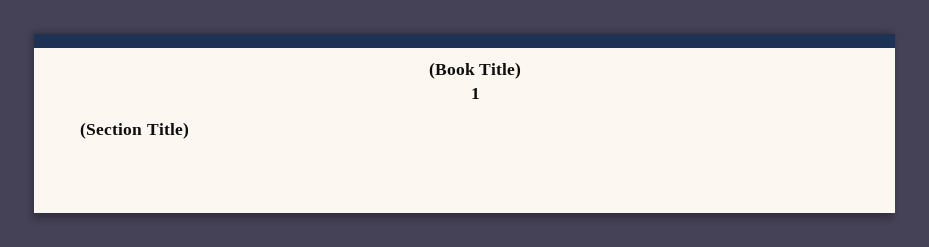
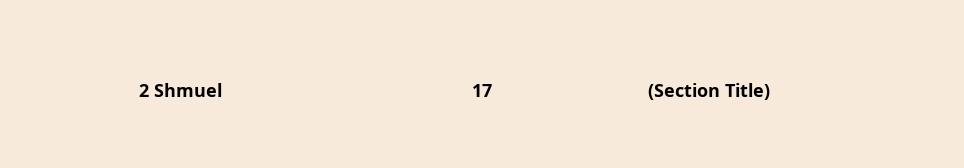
[428,62,522,79] [470,88,480,99] (Book Title) // 1 -> [138,83,222,97] [472,84,492,97] 2 Shmuel // 17

